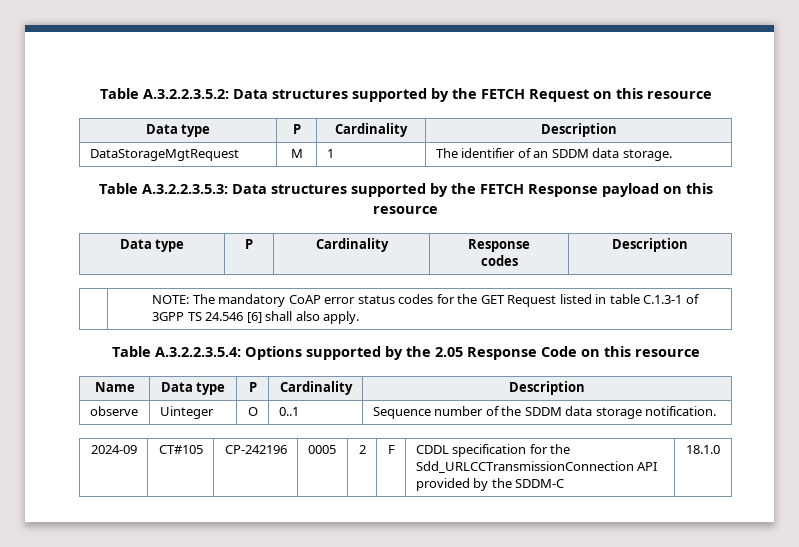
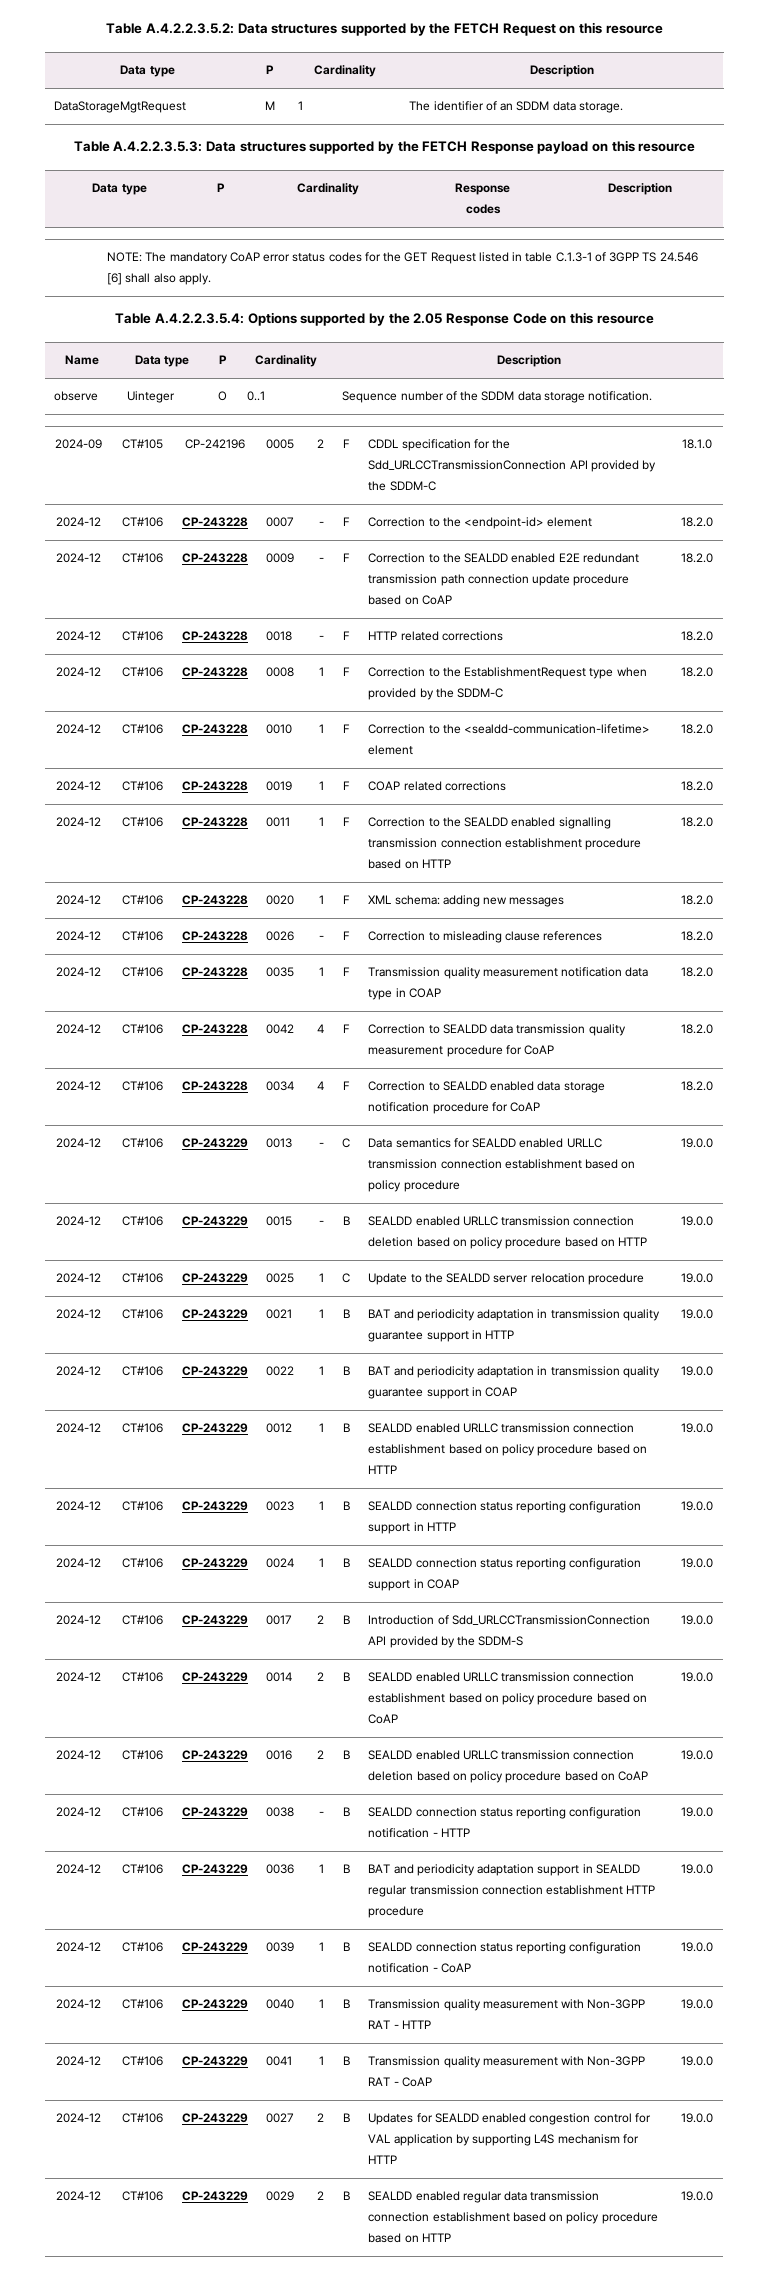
[99,88,229,99] Table A.3.2.2.3.5.2: -> [106,23,235,34] Table A.4.2.2.3.5.2:
[141,184,228,194] A.3.2.2.3.5.3: -> [113,141,203,152] A.4.2.2.3.5.3:
[154,347,241,357] A.3.2.2.3.5.4: -> [155,313,245,324] A.4.2.2.3.5.4:
(720, 449) none -> [56,517,101,527] [121,517,163,527] [182,517,248,527] [266,517,295,527] [318,521,324,526] [342,517,350,526] [368,517,593,529] [681,517,713,527] [56,553,101,563] [121,553,163,563] [182,553,248,563] [266,553,295,563] [318,557,324,562] [342,553,350,562] [368,553,639,563] [368,574,630,586] [368,595,452,605] [681,553,713,563] [56,631,101,641] [121,631,163,641] [182,631,248,641] [266,631,293,641] [318,635,324,640] [342,631,350,640] [368,631,503,641] [681,631,713,641] [56,667,101,677] [121,667,163,677] [182,667,248,677] [266,667,295,677] [318,667,324,676] [342,667,350,676] [368,667,647,679] [368,688,504,700] [681,667,713,677] [56,724,101,734] [121,724,163,734] [182,724,248,734] [266,724,293,734] [318,724,324,733] [342,724,350,733] [368,724,651,734] [368,745,414,755] [681,724,713,734] [56,781,101,791] [121,781,163,791] [182,781,248,791] [266,781,293,791] [318,781,324,790] [342,781,350,790] [368,781,506,791] [681,781,713,791] [56,817,101,827] [121,817,163,827] [182,817,248,827] [266,817,291,827] [318,817,324,826] [342,817,350,826] [368,817,611,829] [368,838,642,850] [368,859,451,869] [681,817,713,827] [56,895,101,905] [121,895,163,905] [182,895,248,905] [266,895,295,905] [318,895,324,904] [342,895,350,904] [368,895,565,907] [681,895,713,905] [56,931,101,941] [121,931,163,941] [182,931,248,941] [266,931,295,941] [318,935,324,940] [342,931,350,940] [368,931,603,943] [681,931,713,941] [56,967,101,977] [121,967,163,977] [182,967,248,977] [266,967,295,977] [318,967,324,976] [342,967,350,976] [368,967,649,979] [368,988,441,1000] [681,967,713,977] [56,1024,101,1034] [121,1024,163,1034] [182,1024,248,1034] [266,1024,295,1034] [316,1024,324,1033] [342,1024,350,1033] [368,1024,626,1036] [368,1045,555,1057] [681,1024,713,1034] [56,1081,101,1091] [121,1081,163,1091] [182,1081,248,1091] [266,1081,295,1091] [316,1081,324,1090] [342,1081,350,1090] [368,1081,605,1093] [368,1102,541,1114] [681,1081,713,1091] [56,1138,101,1148] [121,1138,163,1148] [182,1138,248,1148] [266,1138,293,1148] [318,1142,324,1147] [342,1138,350,1148] [368,1138,602,1148] [368,1159,636,1169] [368,1180,460,1192] [681,1138,713,1148] [56,1216,101,1226] [121,1216,163,1226] [182,1216,248,1226] [266,1216,293,1226] [318,1220,324,1225] [342,1216,350,1225] [368,1216,635,1226] [368,1237,648,1249] [681,1216,713,1226] [56,1273,101,1283] [121,1273,163,1283] [182,1273,248,1283] [266,1273,295,1283] [318,1273,324,1282] [342,1273,350,1283] [368,1273,644,1285] [681,1273,713,1283] [56,1309,101,1319] [121,1309,163,1319] [182,1309,248,1319] [266,1309,293,1319] [318,1309,324,1318] [342,1309,350,1318] [368,1309,660,1321] [368,1330,515,1342] [681,1309,713,1319] [56,1366,101,1376] [121,1366,163,1376] [182,1366,248,1376] [266,1366,295,1376] [318,1366,324,1375] [342,1366,350,1375] [368,1366,660,1378] [368,1387,518,1399] [681,1366,713,1376] [56,1423,101,1433] [121,1423,163,1433] [182,1423,248,1433] [266,1423,293,1433] [318,1423,324,1432] [342,1423,350,1432] [368,1423,635,1433] [368,1444,647,1456] [368,1465,398,1474] [681,1423,713,1433] [56,1501,101,1511] [121,1501,163,1511] [182,1501,248,1511] [266,1501,295,1511] [318,1501,324,1510] [342,1501,350,1510] [368,1501,642,1513] [368,1522,456,1534] [681,1501,713,1511] [56,1558,101,1568] [121,1558,163,1568] [182,1558,248,1568] [266,1558,295,1568] [318,1558,324,1567] [342,1558,350,1567] [368,1558,642,1570] [368,1579,459,1591] [681,1558,713,1568] [56,1615,101,1625] [121,1615,163,1625] [182,1615,248,1625] [266,1615,293,1625] [316,1615,324,1624] [342,1615,350,1624] [368,1615,650,1625] [368,1636,524,1648] [681,1615,713,1625] [56,1672,101,1682] [121,1672,163,1682] [182,1672,248,1682] [266,1672,293,1682] [316,1672,324,1681] [342,1672,350,1681] [368,1672,635,1682] [368,1693,647,1705] [368,1714,399,1724] [681,1672,713,1682] [56,1750,101,1760] [121,1750,163,1760] [182,1750,248,1760] [266,1750,293,1760] [316,1750,324,1759] [342,1750,350,1759] [368,1750,635,1760] [368,1771,649,1783] [681,1750,713,1760] [56,1807,101,1817] [121,1807,163,1817] [182,1807,248,1817] [266,1807,295,1817] [318,1811,324,1816] [342,1807,350,1816] [368,1807,642,1819] [368,1828,470,1838] [681,1807,713,1817] [56,1864,101,1874] [121,1864,163,1874] [182,1864,248,1874] [266,1864,295,1874] [318,1864,324,1873] [342,1864,350,1873] [368,1864,640,1876] [368,1885,656,1897] [368,1906,425,1918] [681,1864,713,1874] [56,1942,101,1952] [121,1942,163,1952] [182,1942,248,1952] [266,1942,295,1952] [318,1942,324,1951] [342,1942,350,1951] [368,1942,642,1954] [368,1963,471,1973] [681,1942,713,1952] [56,1999,101,2009] [121,1999,163,2009] [182,1999,248,2009] [266,1999,295,2009] [318,1999,324,2008] [342,1999,350,2008] [368,1999,646,2011] [368,2020,431,2029] [681,1999,713,2009] [56,2056,101,2066] [121,2056,163,2066] [182,2056,248,2066] [266,2056,293,2066] [318,2056,324,2065] [342,2056,350,2065] [368,2056,646,2068] [368,2077,432,2087] [681,2056,713,2066] [56,2113,101,2123] [121,2113,163,2123] [182,2113,248,2123] [266,2113,295,2123] [316,2113,324,2122] [342,2113,350,2122] [368,2113,651,2125] [368,2134,639,2146] [368,2155,398,2164] [681,2113,713,2123] [56,2191,101,2201] [121,2191,163,2201] [182,2191,248,2201] [266,2191,295,2201] [316,2191,324,2200] [342,2191,350,2200] [368,2191,600,2203] [368,2212,658,2224] [368,2233,451,2243] [681,2191,713,2201] // 2024-12 | CT#106 | CP-243228 | 0007 | - | F | Correction to the <endpoint-id> element | 18.2.0 // 2024-12 | CT#106 | CP-243228 | 0009 | - | F | Correction to the SEALDD enabled E2E redundant transmission path connection update procedure based on CoAP | 18.2.0 // 2024-12 | CT#106 | CP-243228 | 0018 | - | F | HTTP related corrections | 18.2.0 // 2024-12 | CT#106 | CP-243228 | 0008 | 1 | F | Correction to the EstablishmentRequest type when provided by the SDDM-C | 18.2.0 // 2024-12 | CT#106 | CP-243228 | 0010 | 1 | F | Correction to the <sealdd-communication-lifetime> element | 18.2.0 // 2024-12 | CT#106 | CP-243228 | 0019 | 1 | F | COAP related corrections | 18.2.0 // 2024-12 | CT#106 | CP-243228 | 0011 | 1 | F | Correction to the SEALDD enabled signalling transmission connection establishment procedure based on HTTP | 18.2.0 // 2024-12 | CT#106 | CP-243228 | 0020 | 1 | F | XML schema: adding new messages | 18.2.0 // 2024-12 | CT#106 | CP-243228 | 0026 | - | F | Correction to misleading clause references | 18.2.0 // 2024-12 | CT#106 | CP-243228 | 0035 | 1 | F | Transmission quality measurement notification data type in COAP | 18.2.0 // 2024-12 | CT#106 | CP-243228 | 0042 | 4 | F | Correction to SEALDD data transmission quality measurement procedure for CoAP | 18.2.0 // 2024-12 | CT#106 | CP-243228 | 0034 | 4 | F | Correction to SEALDD enabled data storage notification procedure for CoAP | 18.2.0 // 2024-12 | CT#106 | CP-243229 | 0013 | - | C | Data semantics for SEALDD enabled URLLC transmission connection establishment based on policy procedure | 19.0.0 // 2024-12 | CT#106 | CP-243229 | 0015 | - | B | SEALDD enabled URLLC transmission connection deletion based on policy procedure based on HTTP | 19.0.0 // 2024-12 | CT#106 | CP-243229 | 0025 | 1 | C | Update to the SEALDD server relocation procedure | 19.0.0 // 2024-12 | CT#106 | CP-243229 | 0021 | 1 | B | BAT and periodicity adaptation in transmission quality guarantee support in HTTP | 19.0.0 // 2024-12 | CT#106 | CP-243229 | 0022 | 1 | B | BAT and periodicity adaptation in transmission quality guarantee support in COAP | 19.0.0 // 2024-12 | CT#106 | CP-243229 | 0012 | 1 | B | SEALDD enabled URLLC transmission connection establishment based on policy procedure based on HTTP | 19.0.0 // 2024-12 | CT#106 | CP-243229 | 0023 | 1 | B | SEALDD connection status reporting configuration support in HTTP | 19.0.0 // 2024-12 | CT#106 | CP-243229 | 0024 | 1 | B | SEALDD connection status reporting configuration support in COAP | 19.0.0 // 2024-12 | CT#106 | CP-243229 | 0017 | 2 | B | Introduction of Sdd_URLCCTransmissionConnection API provided by the SDDM-S | 19.0.0 // 2024-12 | CT#106 | CP-243229 | 0014 | 2 | B | SEALDD enabled URLLC transmission connection establishment based on policy procedure based on CoAP | 19.0.0 // 2024-12 | CT#106 | CP-243229 | 0016 | 2 | B | SEALDD enabled URLLC transmission connection deletion based on policy procedure based on CoAP | 19.0.0 // 2024-12 | CT#106 | CP-243229 | 0038 | - | B | SEALDD connection status reporting configuration notification - HTTP | 19.0.0 // 2024-12 | CT#106 | CP-243229 | 0036 | 1 | B | BAT and periodicity adaptation support in SEALDD regular transmission connection establishment HTTP procedure | 19.0.0 // 2024-12 | CT#106 | CP-243229 | 0039 | 1 | B | SEALDD connection status reporting configuration notification - CoAP | 19.0.0 // 2024-12 | CT#106 | CP-243229 | 0040 | 1 | B | Transmission quality measurement with Non-3GPP RAT - HTTP | 19.0.0 // 2024-12 | CT#106 | CP-243229 | 0041 | 1 | B | Transmission quality measurement with Non-3GPP RAT - CoAP | 19.0.0 // 2024-12 | CT#106 | CP-243229 | 0027 | 2 | B | Updates for SEALDD enabled congestion control for VAL application by supporting L4S mechanism for HTTP | 19.0.0 // 2024-12 | CT#106 | CP-243229 | 0029 | 2 | B | SEALDD enabled regular data transmission connection establishment based on policy procedure based on HTTP | 19.0.0

